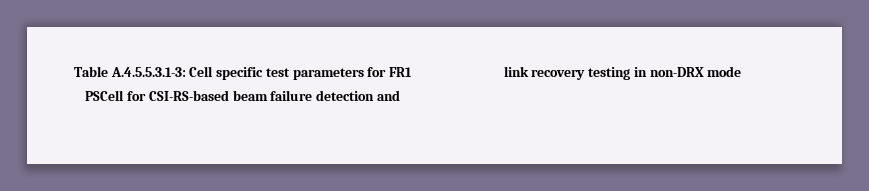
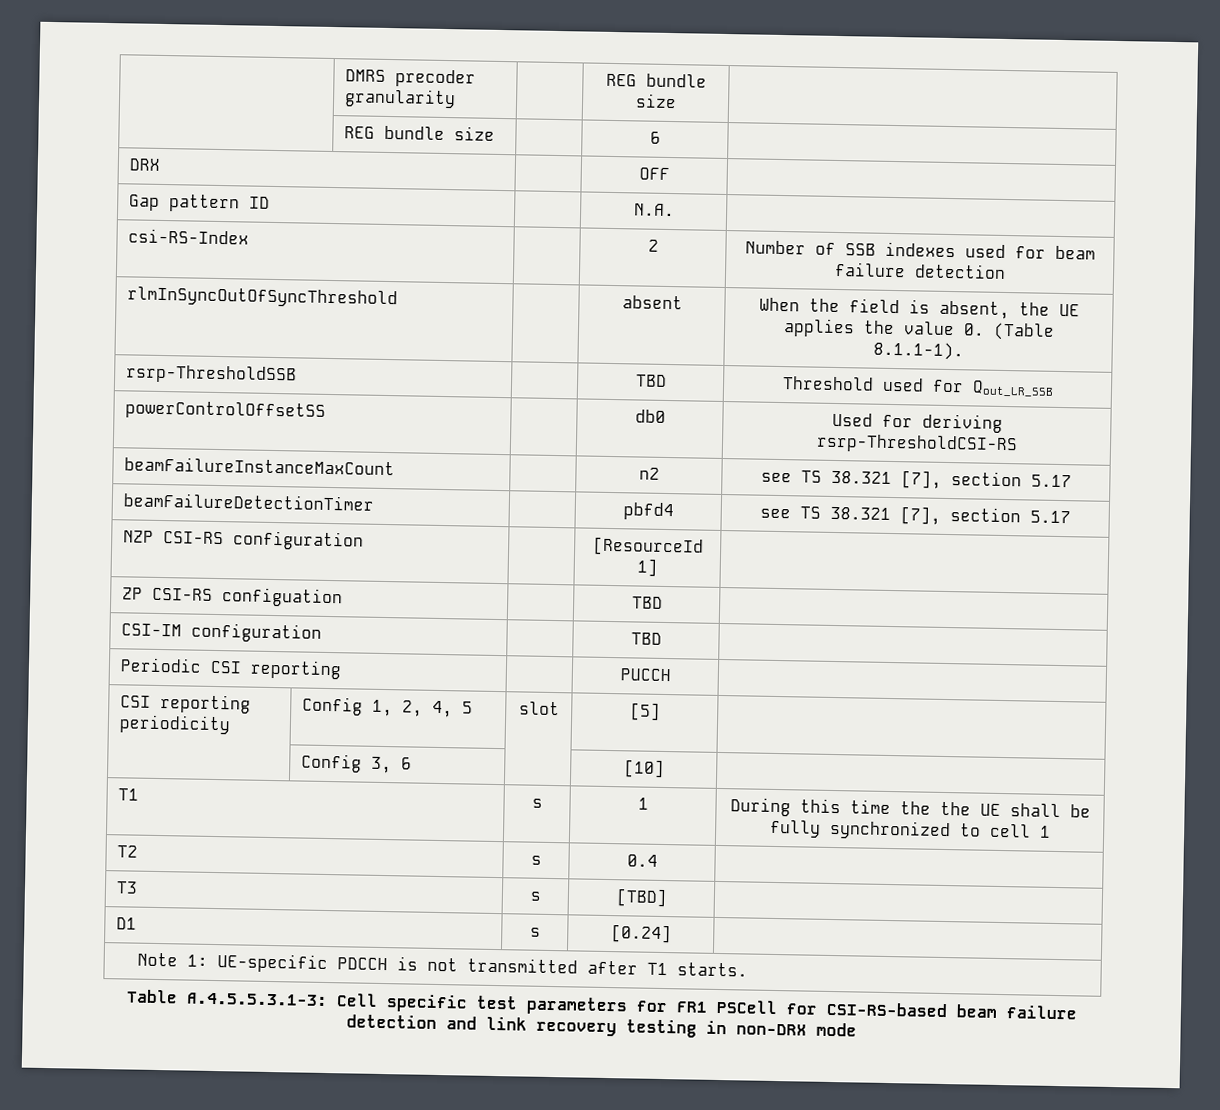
(73, 71) none -> [345,69,477,88] [344,88,457,109] [605,73,707,88] [634,93,677,109] [344,125,496,141] [649,131,661,144] [129,158,161,171] [638,167,670,181] [129,194,271,213] [633,203,675,217] [128,228,250,245] [647,239,659,252] [744,240,1096,260] [834,261,1006,279] [127,286,399,309] [621,295,683,310] [758,297,1080,320] [782,318,1055,341] [872,341,964,361] [126,364,298,385] [635,374,667,387] [781,376,1054,397] [125,400,327,421] [634,409,666,423] [831,412,1003,433] [815,433,1018,455] [124,456,396,476] [638,467,660,480] [760,470,1072,489] [123,492,375,511] [622,502,674,521] [759,506,1071,525] [123,530,365,551] [592,536,704,557] [636,558,658,577] [122,587,344,608] [631,596,663,609] [121,622,323,643] [630,632,662,645] [120,657,343,680] [619,668,671,682] [120,694,252,714] [119,714,232,735] [302,696,474,718] [518,701,560,716] [629,702,661,721] [301,753,413,774] [623,759,665,778] [118,788,140,801] [531,798,543,808] [637,797,649,810] [729,797,1091,818] [769,819,1051,841] [117,845,139,858] [530,855,542,865] [626,854,658,867] [116,881,139,894] [529,891,541,901] [615,888,668,908] [116,917,138,930] [529,927,541,937] [610,924,672,944] [136,952,748,977] | DMRS precoder granularity | | REG bundle size | // | REG bundle size | | 6 | // DRX | | OFF | // Gap pattern ID | | N.A. | // csi-RS-Index | | 2 | Number of SSB indexes used for beam failure detection // rlmInSyncOutOfSyncThreshold | | absent | When the field is absent, the UE applies the value 0. (Table 8.1.1-1). // rsrp-ThresholdSSB | | TBD | Threshold used for Qout_LR_SSB // powerControlOffsetSS | | db0 | Used for deriving rsrp-ThresholdCSI-RS // beamFailureInstanceMaxCount | | n2 | see TS 38.321 [7], section 5.17 // beamFailureDetectionTimer | | pbfd4 | see TS 38.321 [7], section 5.17 // NZP CSI-RS configuration | | [ResourceId 1] | // ZP CSI-RS configuation | | TBD | // CSI-IM configuration | | TBD | // Periodic CSI reporting | | PUCCH | // CSI reporting periodicity | Config 1, 2, 4, 5 | slot | [5] | // | Config 3, 6 | | [10] | // T1 | s | 1 | During this time the the UE shall be fully synchronized to cell 1 // T2 | s | 0.4 | // T3 | s | [TBD] | // D1 | s | [0.24] | // Note 1: UE-specific PDCCH is not transmitted after T1 starts. //

